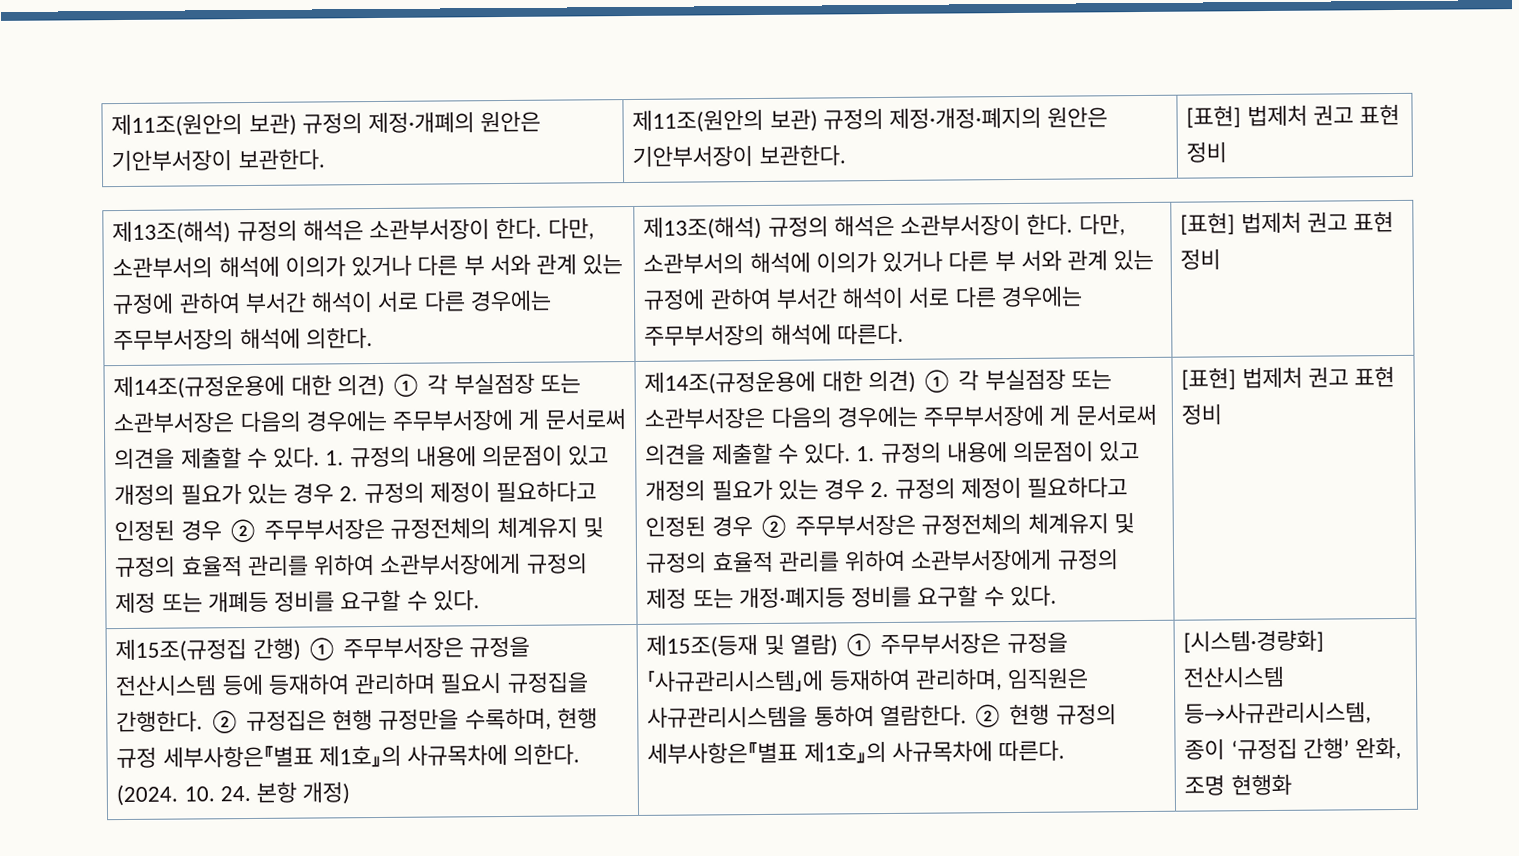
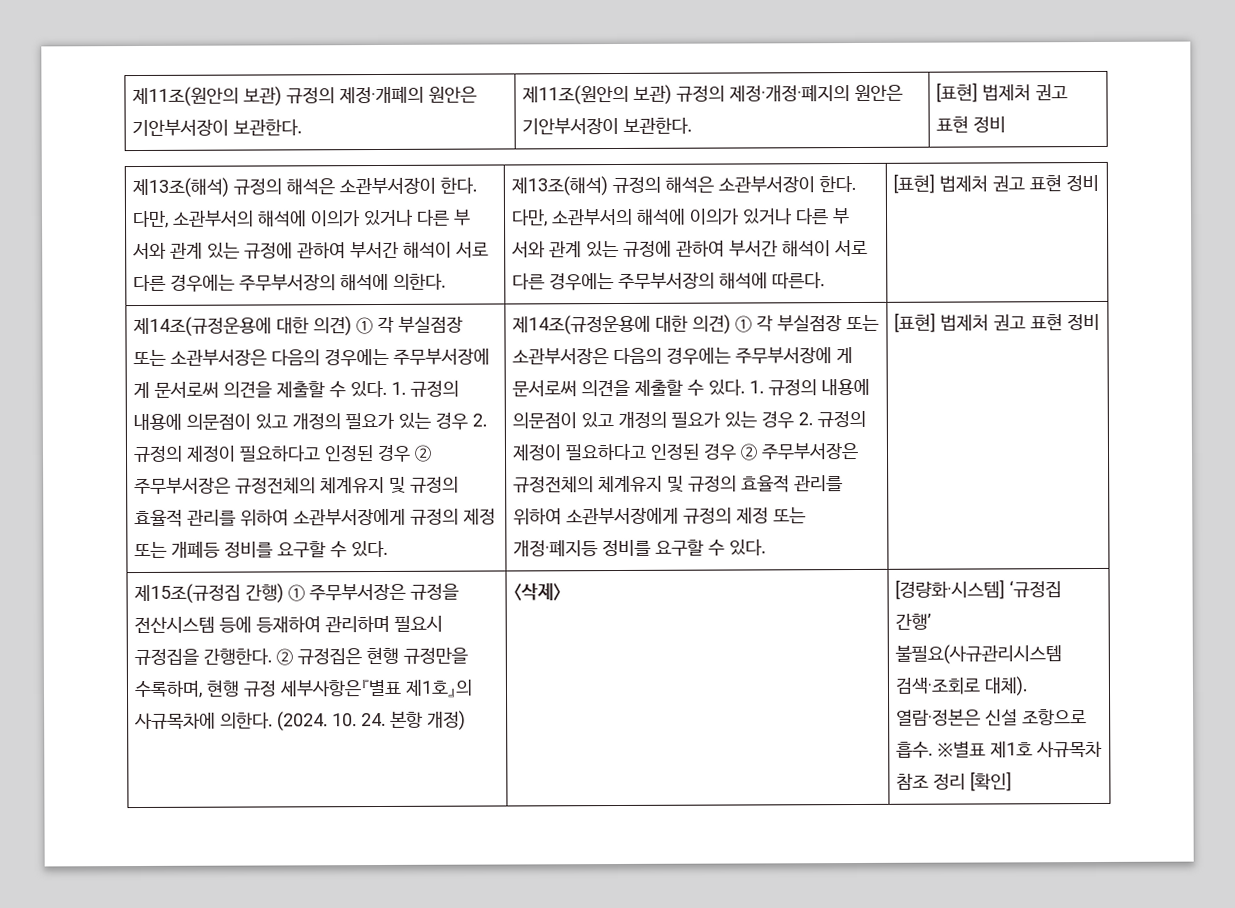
[646,631,1068,658] [646,667,1090,692] [647,703,1117,728] [647,739,1066,764] [1183,629,1325,653] [1183,665,1286,688] [1184,701,1373,725] [1184,736,1403,760] [1184,773,1292,796] 제15조(등재 및 열람) ① 주무부서장은 규정을「사규관리시스템」에 등재하여 관리하며, 임직원은 사규관리시스템을 통하여 열람한다. ② 현행 규정의 세부사항은『별표 제1호』의 사규목차에 따른다. | [시스템·경량화] 전산시스템 등→사규관리시스템, 종이 ‘규정집 간행’ 완화, 조명 현행화 -> [513,583,563,602] [895,579,1063,600] [895,613,932,630] [895,644,1063,665] [895,676,1029,697] [896,708,1088,726] [896,740,1104,759] [896,771,1013,792] 〈삭제〉 | [경량화·시스템] ‘규정집 간행’ 불필요(사규관리시스템 검색·조회로 대체). 열람·정본은 신설 조항으로 흡수. ※별표 제1호 사규목차 참조 정리 [확인]

